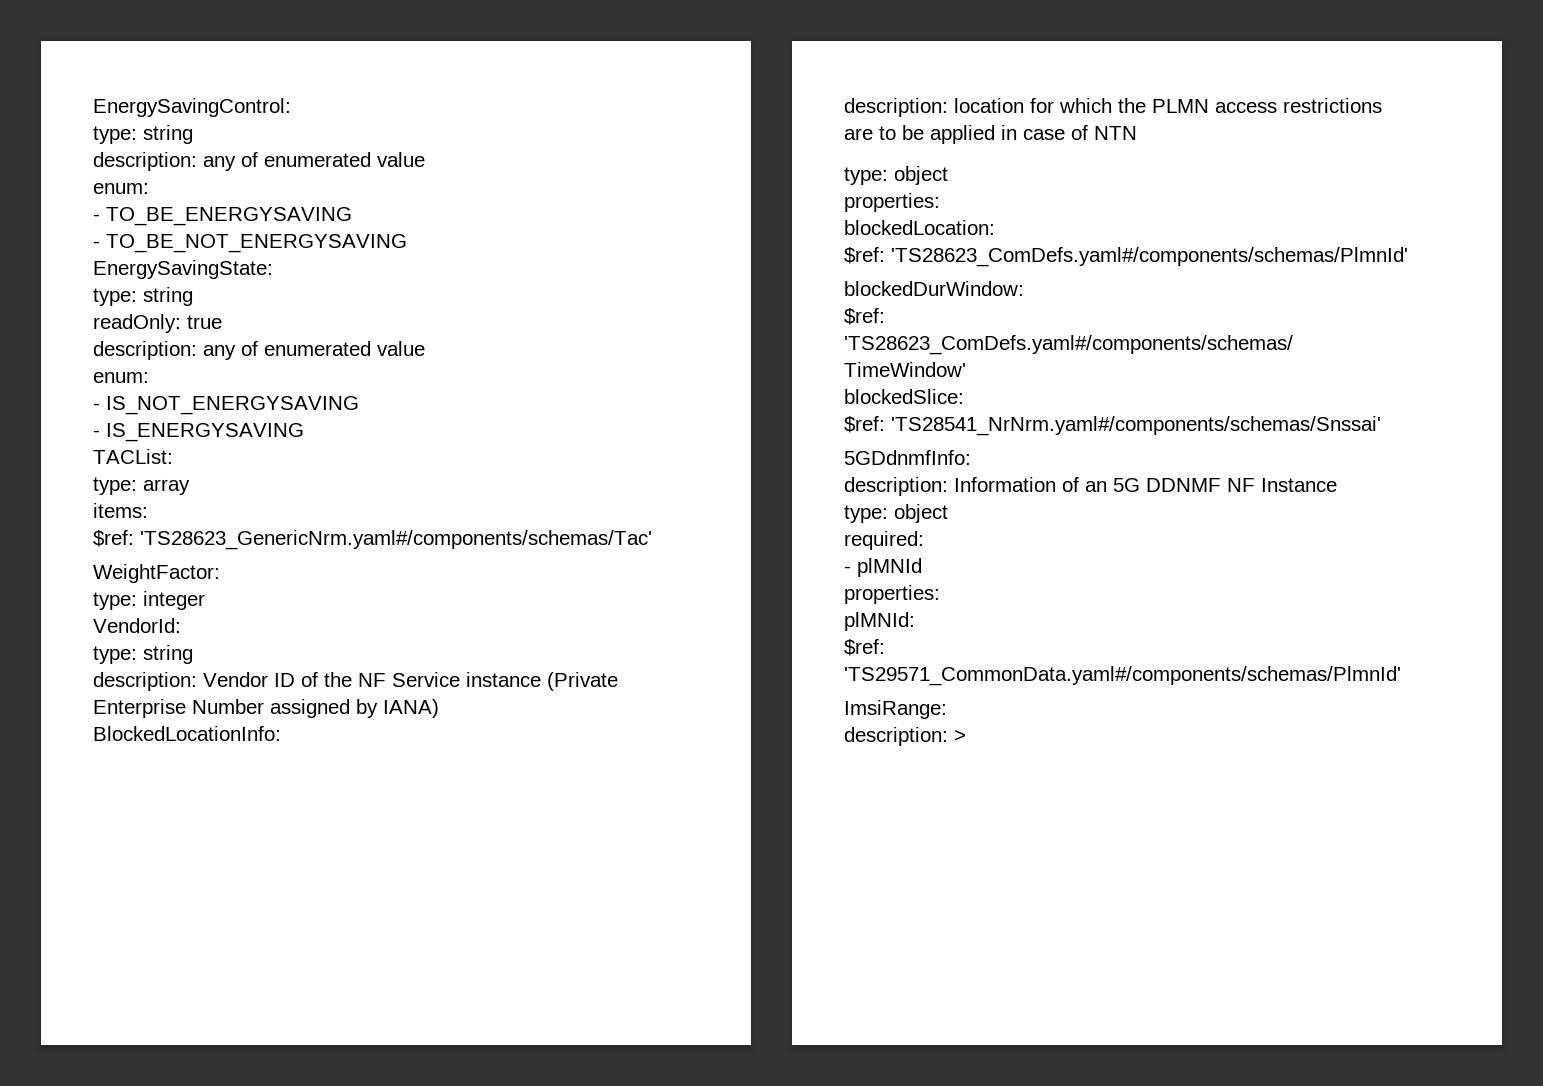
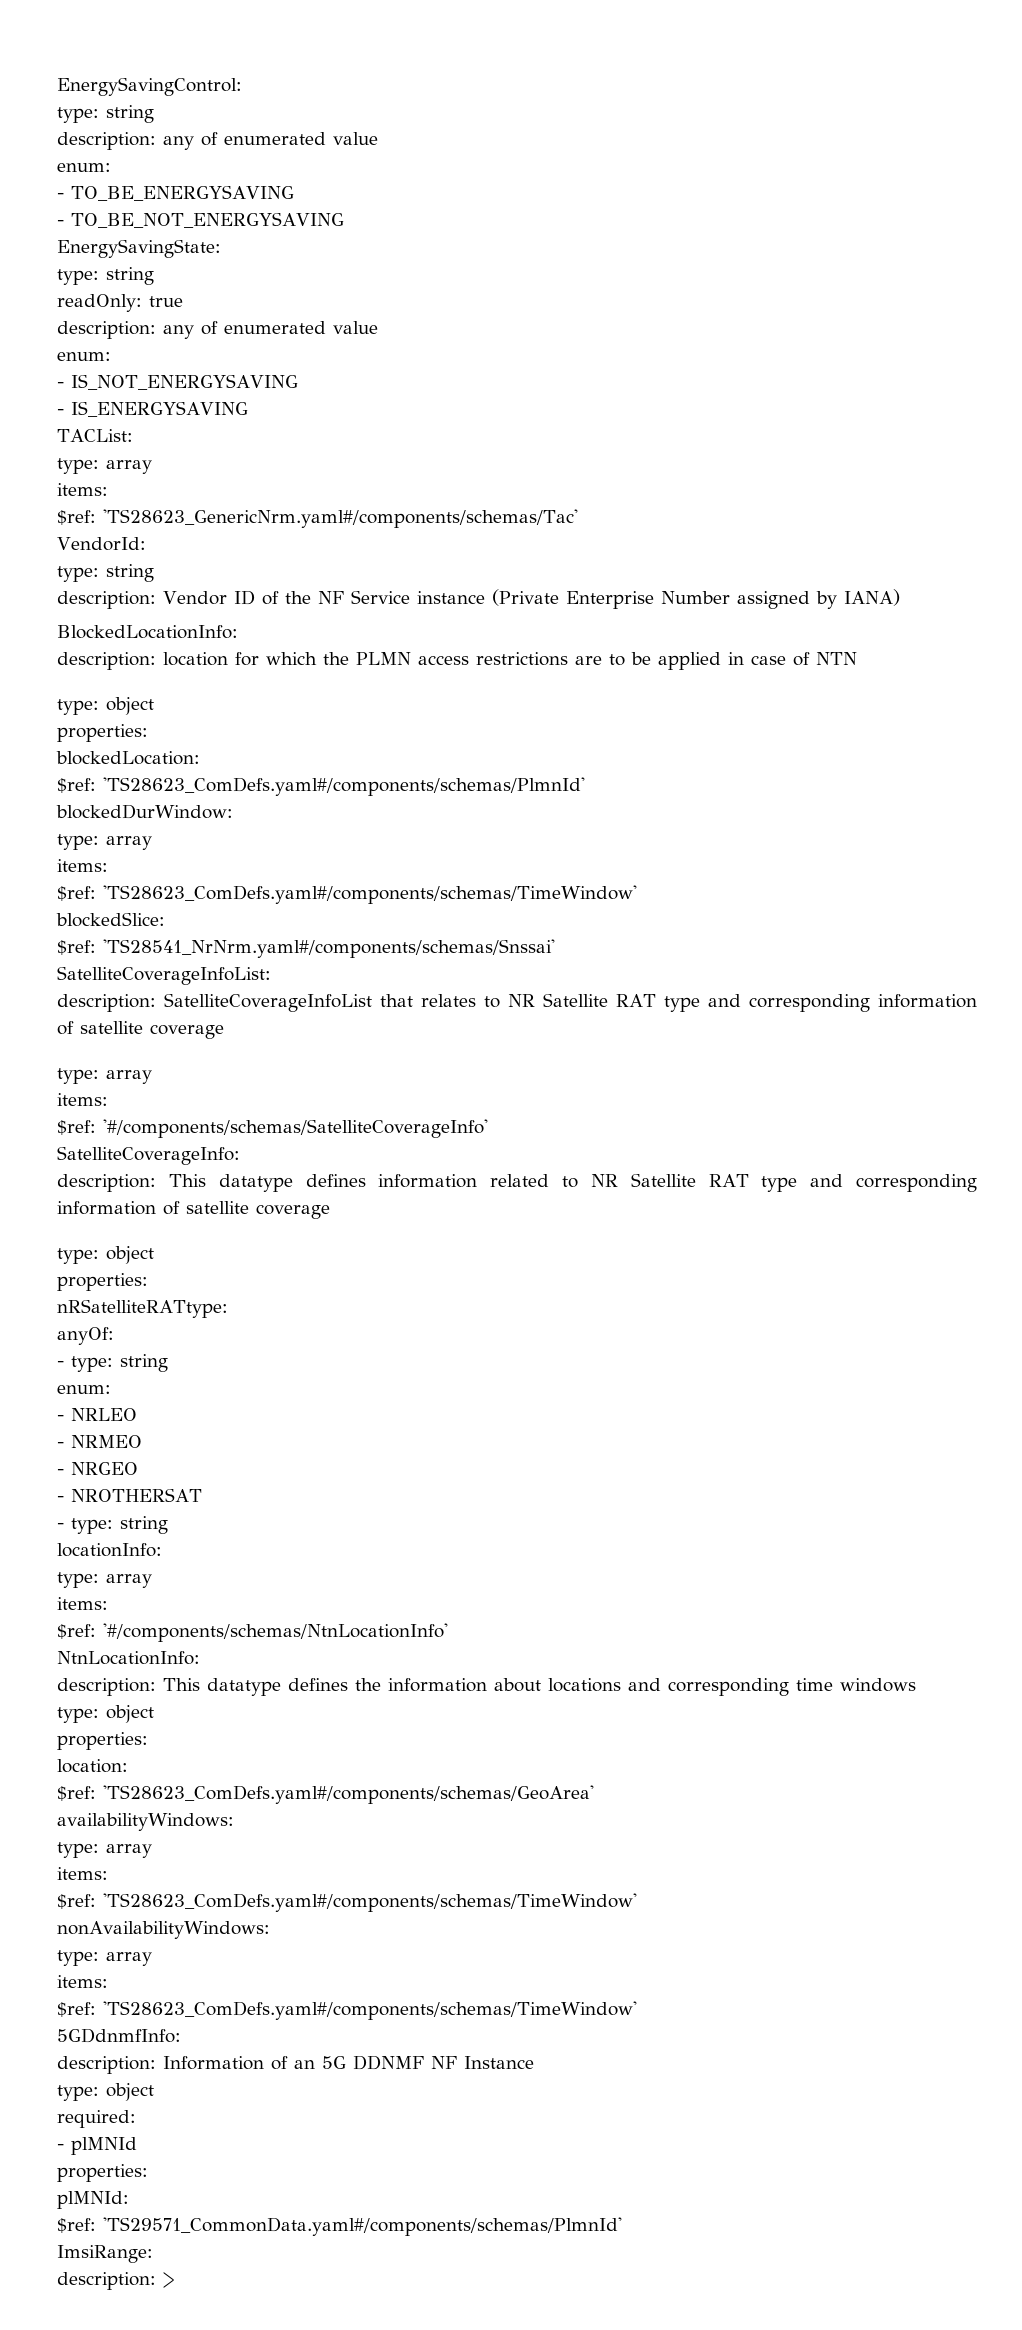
[93,564,220,583] [93,591,205,610] // WeightFactor: // type: integer -> (578, 518) none
(1024, 288) none -> [57,834,152,850] [57,859,108,872] // type: array // items:
(1381, 426) none -> [57,966,271,985] [57,993,978,1012] [57,1021,224,1039] [57,1068,152,1084] [57,1093,108,1106] [57,1119,488,1138] [57,1146,240,1165] [57,1173,977,1192] [57,1201,330,1219] [57,1246,154,1264] [57,1273,148,1291] [57,1299,228,1318] [57,1327,114,1345] [57,1354,168,1372] [57,1385,111,1394] [57,1408,137,1421] [57,1435,142,1448] [57,1462,138,1475] [57,1488,202,1502] [57,1516,168,1534] [57,1543,162,1557] [57,1572,152,1588] [57,1597,108,1610] [57,1623,448,1642] [57,1651,200,1665] [57,1678,916,1696] [57,1705,154,1723] [57,1732,148,1750] [57,1759,128,1773] [57,1785,594,1804] [57,1813,234,1831] [57,1842,152,1858] [57,1867,108,1880] [57,1893,637,1912] [57,1921,270,1939] [57,1950,152,1966] [57,1975,108,1988] [57,2001,637,2020] // SatelliteCoverageInfoList: // description: SatelliteCoverageInfoList that relates to NR Satellite RAT type and corresponding information of satellite coverage // type: array // items: // $ref: '#/components/schemas/SatelliteCoverageInfo' // SatelliteCoverageInfo: // description: This datatype defines information related to NR Satellite RAT type and corresponding information of satellite coverage // type: object // properties: // nRSatelliteRATtype: // anyOf: // - type: string // enum: // - NRLEO // - NRMEO // - NRGEO // - NROTHERSAT // - type: string // locationInfo: // type: array // items: // $ref: '#/components/schemas/NtnLocationInfo' // NtnLocationInfo: // description: This datatype defines the information about locations and corresponding time windows // type: object // properties: // location: // $ref: 'TS28623_ComDefs.yaml#/components/schemas/GeoArea' // availabilityWindows: // type: array // items: // $ref: 'TS28623_ComDefs.yaml#/components/schemas/TimeWindow' // nonAvailabilityWindows: // type: array // items: // $ref: 'TS28623_ComDefs.yaml#/components/schemas/TimeWindow'

